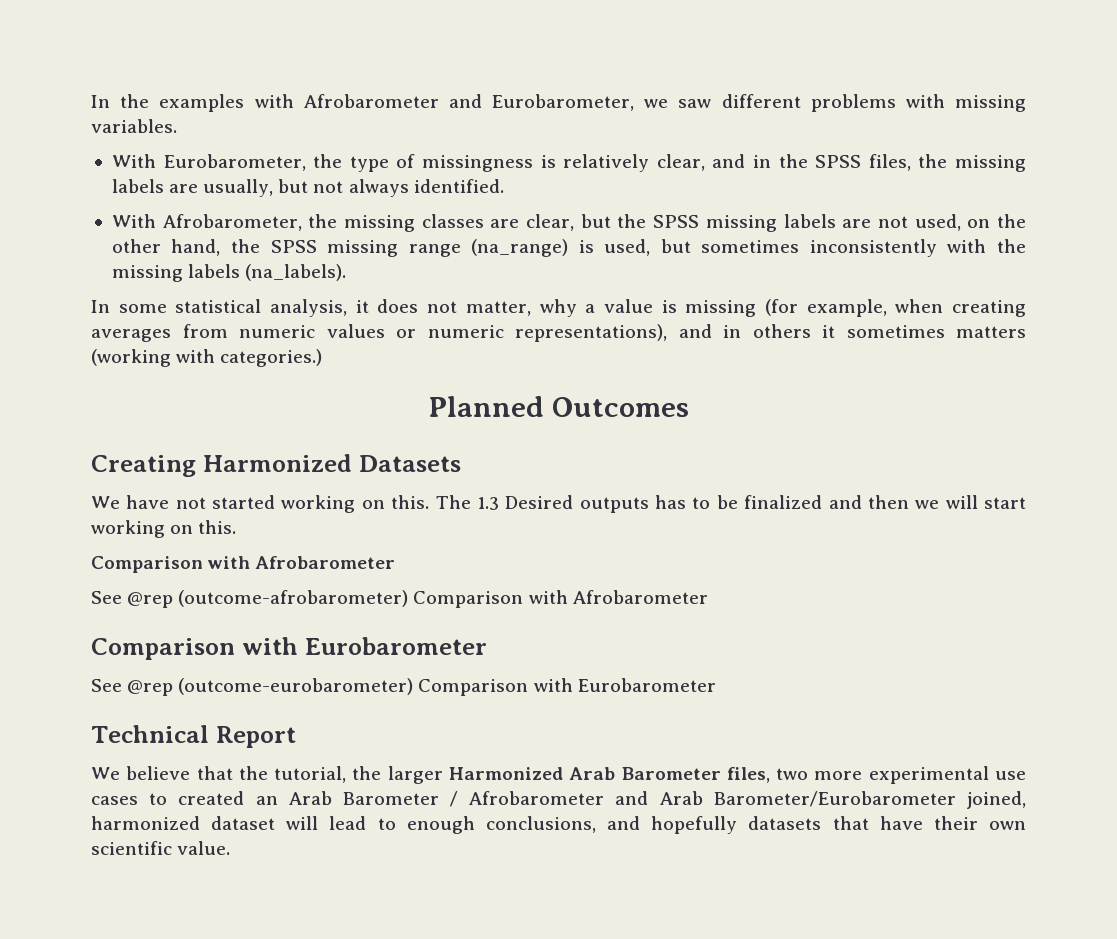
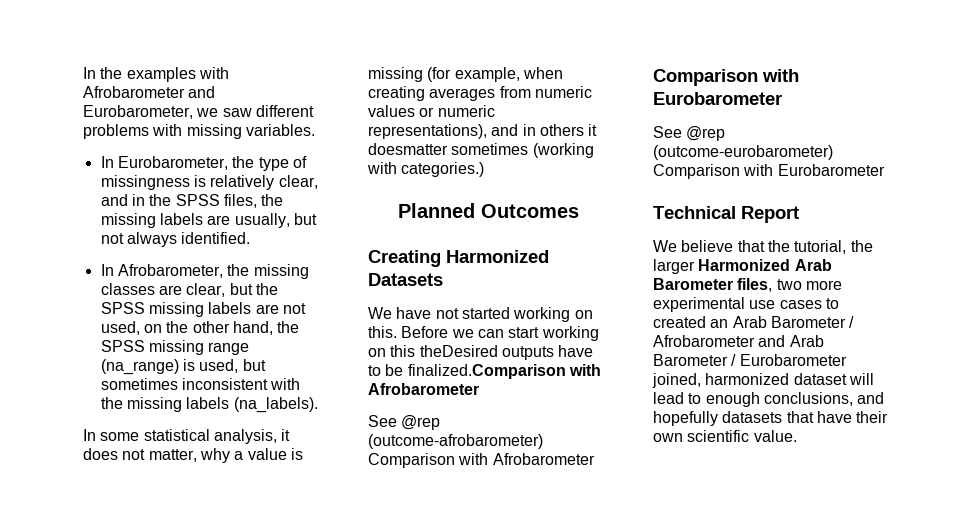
[111,154,156,168] With -> [100,156,114,168] In
[111,214,156,228] With -> [100,264,114,276] In
[809,239,937,257] inconsistently -> [181,378,268,390] inconsistent
[846,325,1026,338] sometimes matters -> [368,143,529,155] doesmatter sometimes
[435,495,1026,513] [91,520,237,538] [91,556,203,573] The 1.3 Desired outputs has to be finalized and then we will start working on this. // Comparison -> [401,326,599,341] [368,345,594,360] [368,364,566,379] Before we can start working on this theDesired outputs have to be finalized.Comparison
[713,791,956,807] Barometer/Eurobarometer -> [653,354,847,366] Barometer / Eurobarometer

